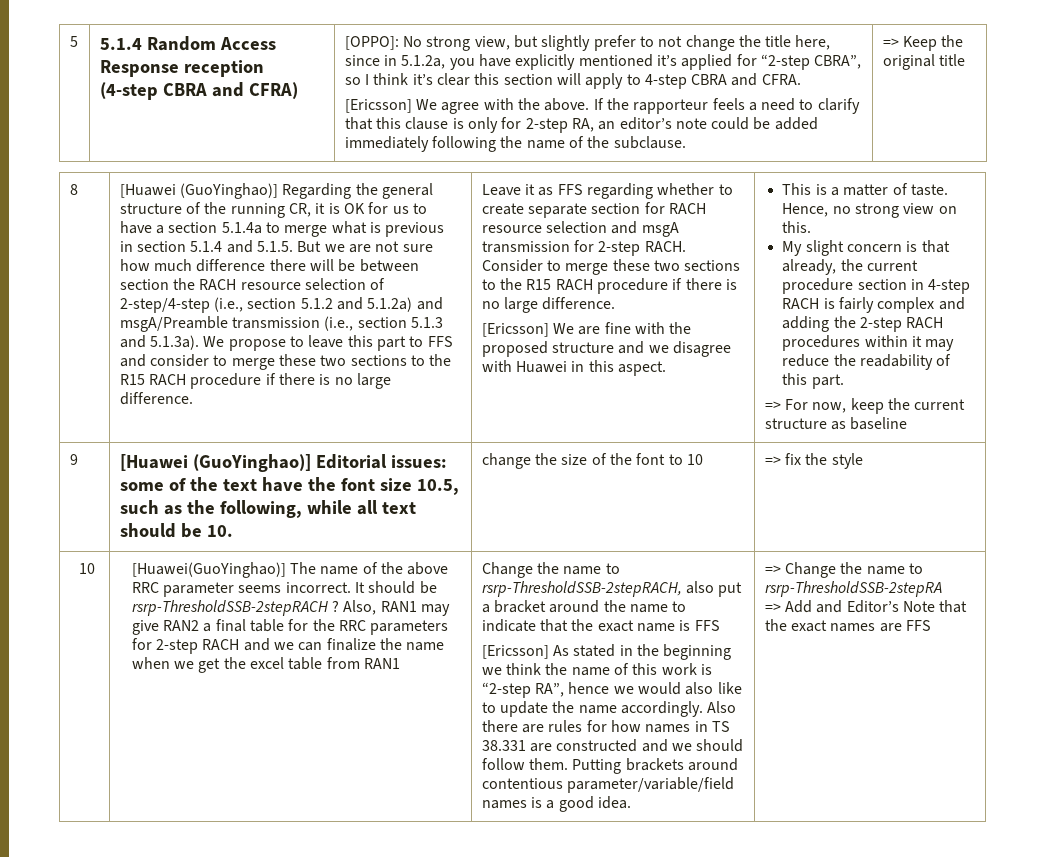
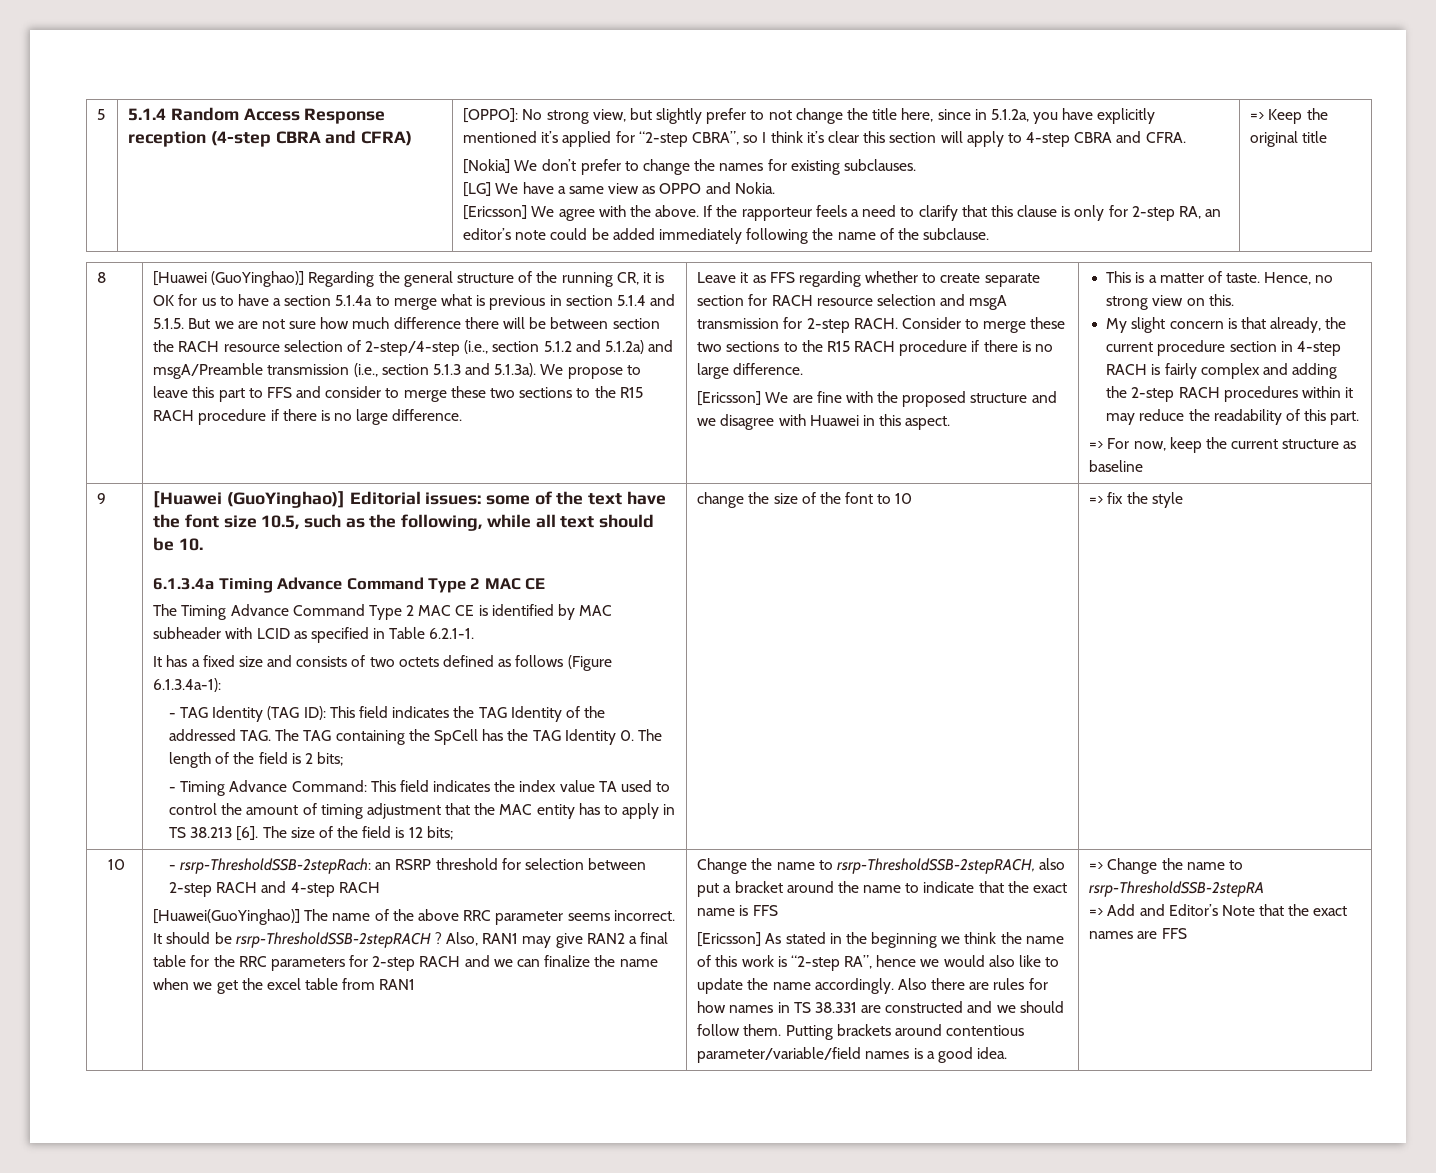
(801, 79) none -> [463,159,916,175] [463,182,775,197] // [Nokia] We don’t prefer to change the names for existing subclauses. // [LG] We have a same view as OPPO and Nokia.
(233, 531) none -> [153,577,546,593] [153,604,613,620] [153,627,475,643] [153,655,612,671] [153,678,222,692] [168,706,606,722] [168,729,663,745] [168,752,344,768] [168,780,671,796] [168,803,676,819] [168,826,453,841] // 6.1.3.4a Timing Advance Command Type 2 MAC CE // The Timing Advance Command Type 2 MAC CE is identified by MAC subheader with LCID as specified in Table 6.2.1-1. // It has a fixed size and consists of two octets defined as follows (Figure 6.1.3.4a-1): // - TAG Identity (TAG ID): This field indicates the TAG Identity of the addressed TAG. The TAG containing the SpCell has the TAG Identity 0. The length of the field is 2 bits; // - Timing Advance Command: This field indicates the index value TA used to control the amount of timing adjustment that the MAC entity has to apply in TS 38.213 [6]. The size of the field is 12 bits;
(95, 568) none -> [168,858,647,874] [168,881,380,897] - rsrp-ThresholdSSB-2stepRach: an RSRP threshold for selection between 2-step RACH and 4-step RACH //

